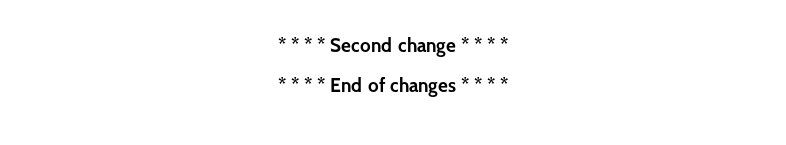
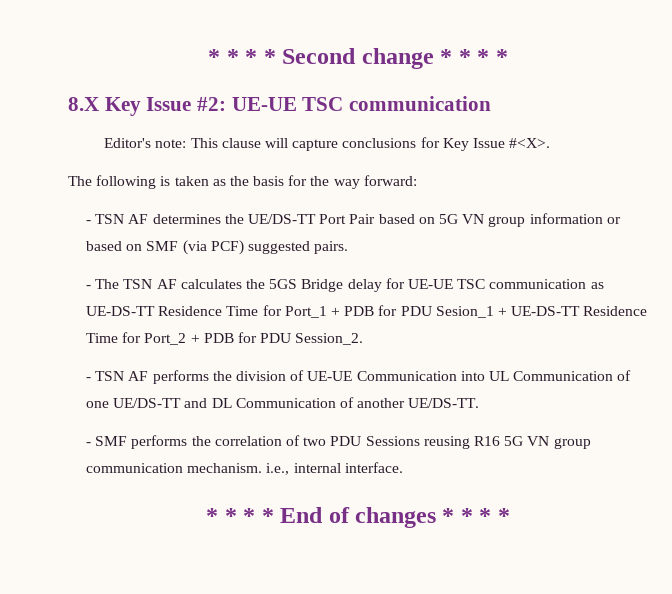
(509, 44) none -> [68,96,492,116] [104,137,551,151] [68,175,417,189] [86,213,621,227] [86,240,349,255] [86,278,604,292] [86,305,648,318] [86,332,364,345] [86,370,632,384] [86,397,480,408] [86,435,591,449] [86,462,403,475] // 8.X Key Issue #2: UE-UE TSC communication // Editor's note: This clause will capture conclusions for Key Issue #<X>. // The following is taken as the basis for the way forward: // - TSN AF determines the UE/DS-TT Port Pair based on 5G VN group information or based on SMF (via PCF) suggested pairs. // - The TSN AF calculates the 5GS Bridge delay for UE-UE TSC communication as UE-DS-TT Residence Time for Port_1 + PDB for PDU Sesion_1 + UE-DS-TT Residence Time for Port_2 + PDB for PDU Session_2. // - TSN AF performs the division of UE-UE Communication into UL Communication of one UE/DS-TT and DL Communication of another UE/DS-TT. // - SMF performs the correlation of two PDU Sessions reusing R16 5G VN group communication mechanism. i.e., internal interface.

